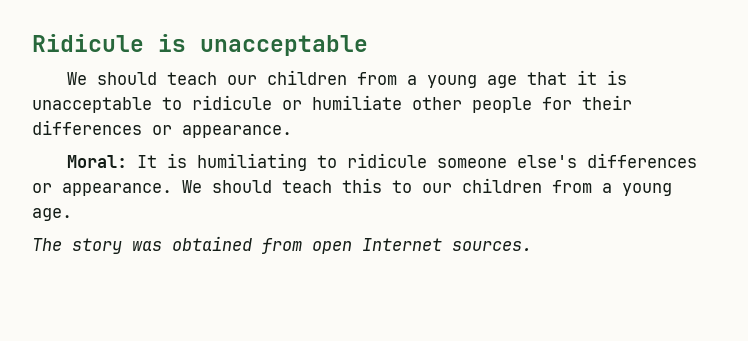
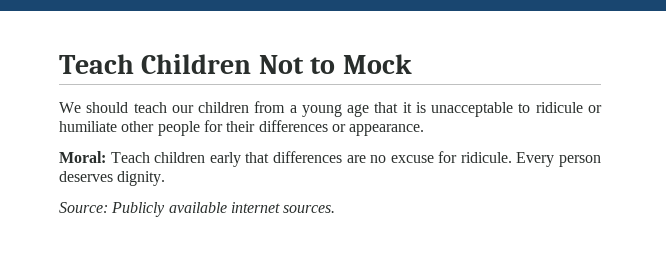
[32,34,368,56] Ridicule is unacceptable -> [59,54,412,74] Teach Children Not to Mock
[136,153,697,171] [32,178,672,196] [32,208,72,221] [32,236,442,254] It is humiliating to ridicule someone else's differences or appearance. We should teach this to our children from a young age. // The story was obtained from open Internet -> [110,151,601,167] [59,171,166,186] [59,202,280,217] Teach children early that differences are no excuse for ridicule. Every person deserves dignity. // Source: Publicly available internet

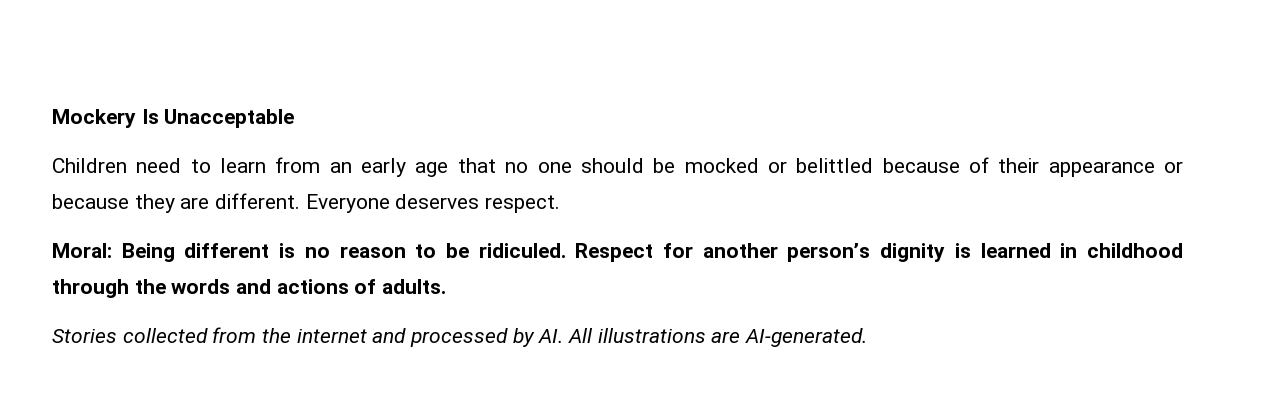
[59,54,412,74] [59,101,602,117] [59,120,425,136] [59,151,601,167] [59,171,166,186] [59,202,336,217] Teach Children Not to Mock // We should teach our children from a young age that it is unacceptable to ridicule or humiliate other people for their differences or appearance. // Moral: Teach children early that differences are no excuse for ridicule. Every person deserves dignity. // Source: Publicly available internet sources. -> [52,109,295,128] [52,157,1184,177] [52,193,561,213] [52,243,1184,262] [52,279,447,298] [52,327,868,347] Mockery Is Unacceptable // Children need to learn from an early age that no one should be mocked or belittled because of their appearance or because they are different. Everyone deserves respect. // Moral: Being different is no reason to be ridiculed. Respect for another person’s dignity is learned in childhood through the words and actions of adults. // Stories collected from the internet and processed by AI. All illustrations are AI-generated.

